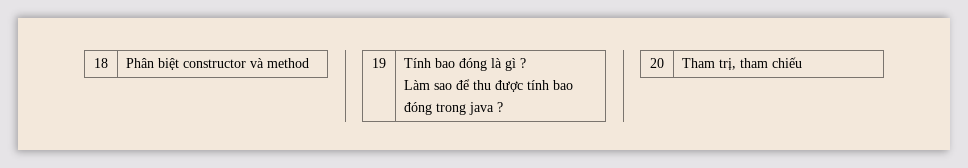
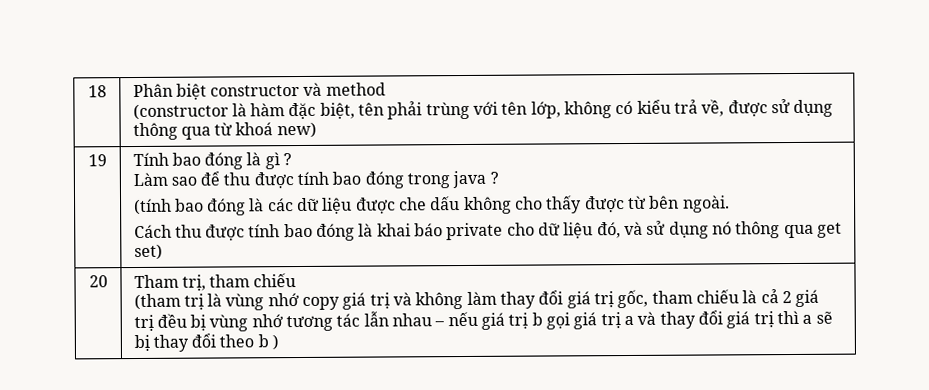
(310, 63) none -> [132,99,834,121] [132,121,317,141] // (constructor là hàm đặc biệt, tên phải trùng với tên lớp, không có kiểu trả về, được sử dụng thông qua từ khoá new)
(504, 107) none -> [133,195,730,216] [133,220,842,241] [133,243,163,261] // (tính bao đóng là các dữ liệu được che dấu không cho thấy được từ bên ngoài. // Cách thu được tính bao đóng là khai báo private cho dữ liệu đó, và sử dụng nó thông qua get set)
(803, 62) none -> [133,289,820,311] [133,310,833,332] [133,333,280,352] // (tham trị là vùng nhớ copy giá trị và không làm thay đổi giá trị gốc, tham chiếu là cả 2 giá trị đều bị vùng nhớ tương tác lẫn nhau – nếu giá trị b gọi giá trị a và thay đổi giá trị thì a sẽ bị thay đổi theo b )

